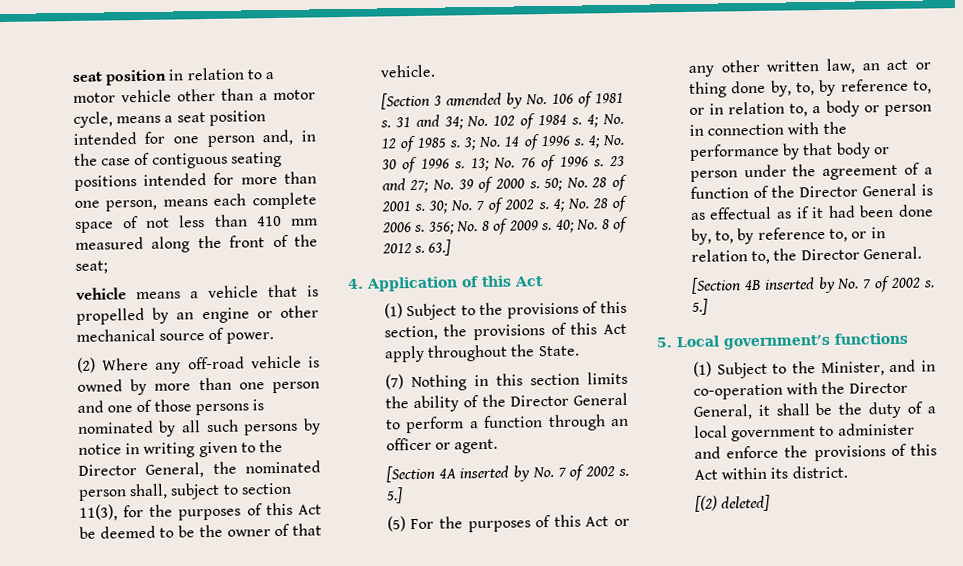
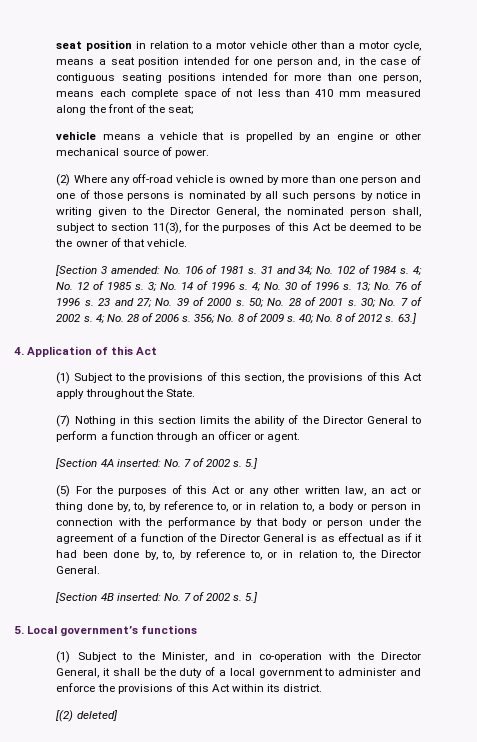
[446,92,524,109] amended by -> [111,266,161,274] amended:
[459,465,531,482] inserted by -> [116,459,161,467] inserted:
[763,276,836,294] inserted by -> [116,593,161,601] inserted:

